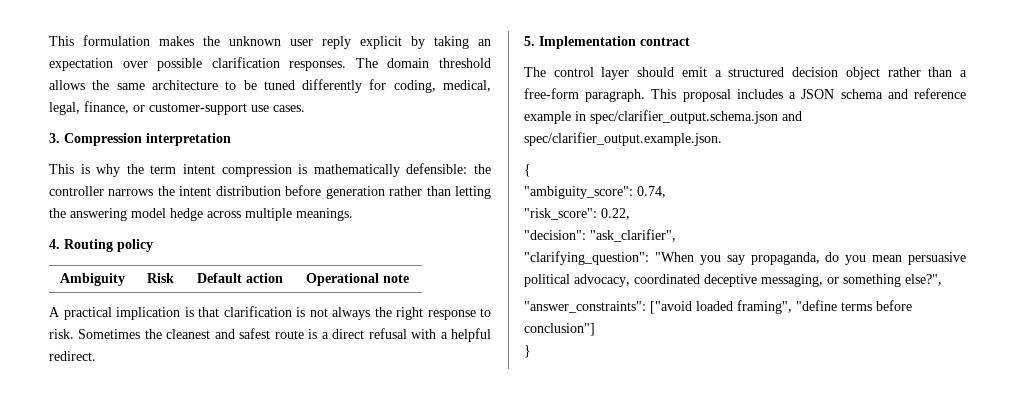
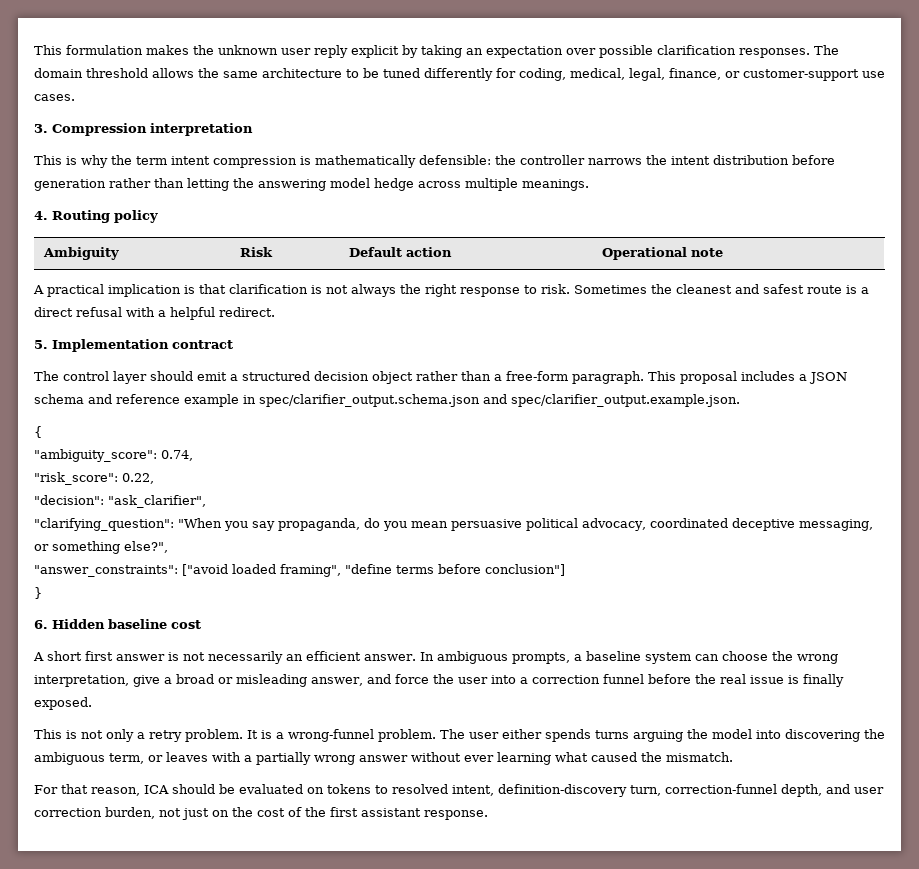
(531, 351) none -> [34,619,201,629] [33,651,838,664] [34,674,844,687] [34,697,92,710] [34,729,885,742] [34,752,733,765] [34,784,884,797] [34,807,488,820] // 6. Hidden baseline cost // A short first answer is not necessarily an efficient answer. In ambiguous prompts, a baseline system can choose the wrong interpretation, give a broad or misleading answer, and force the user into a correction funnel before the real issue is finally exposed. // This is not only a retry problem. It is a wrong-funnel problem. The user either spends turns arguing the model into discovering the ambiguous term, or leaves with a partially wrong answer without ever learning what caused the mismatch. // For that reason, ICA should be evaluated on tokens to resolved intent, definition-discovery turn, correction-funnel depth, and user correction burden, not just on the cost of the first assistant response.

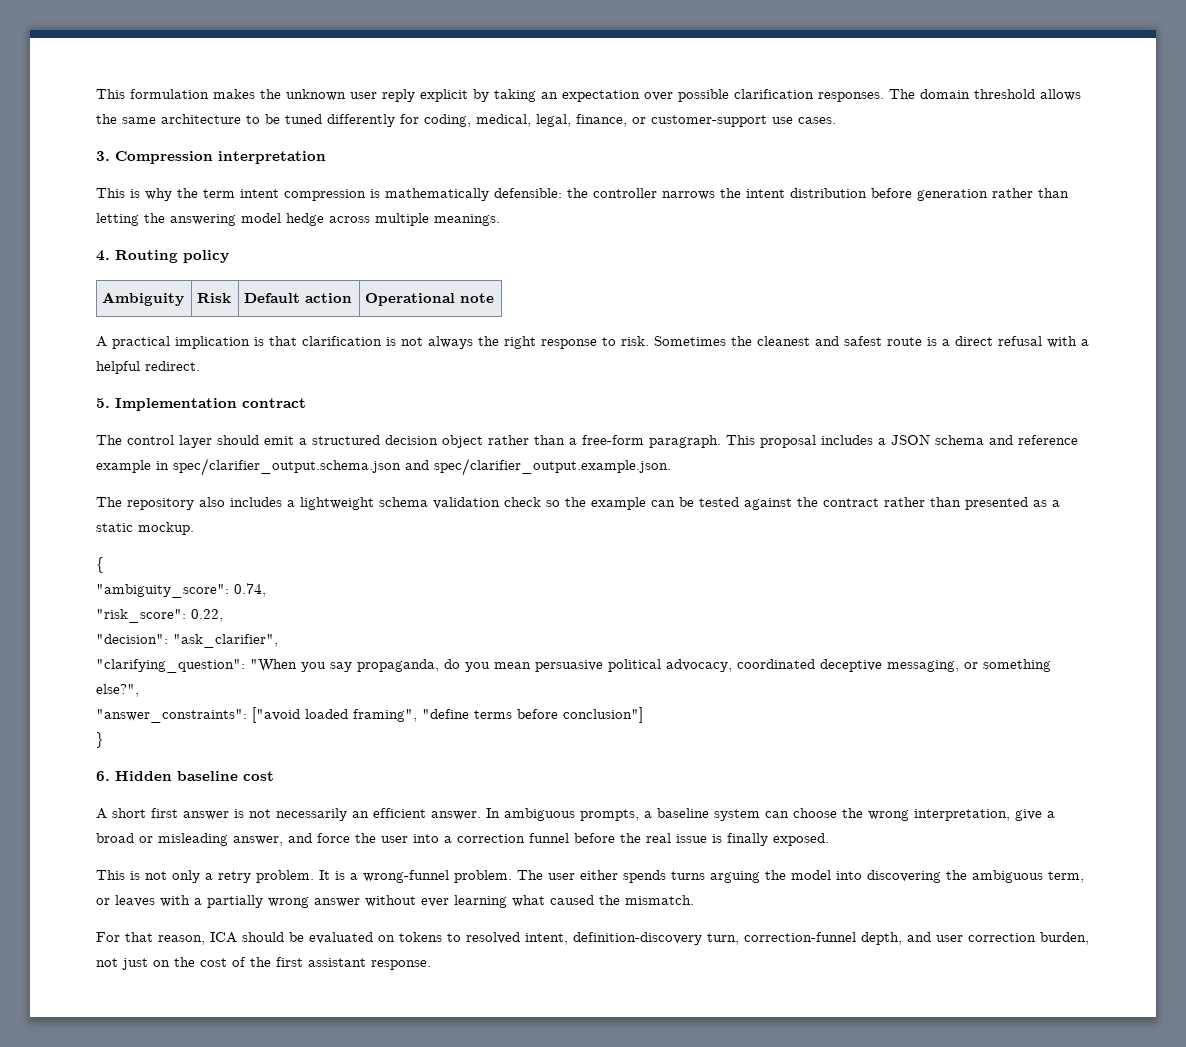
(740, 400) none -> [96,497,1060,510] [96,522,194,535] // The repository also includes a lightweight schema validation check so the example can be tested against the contract rather than presented as a static mockup.

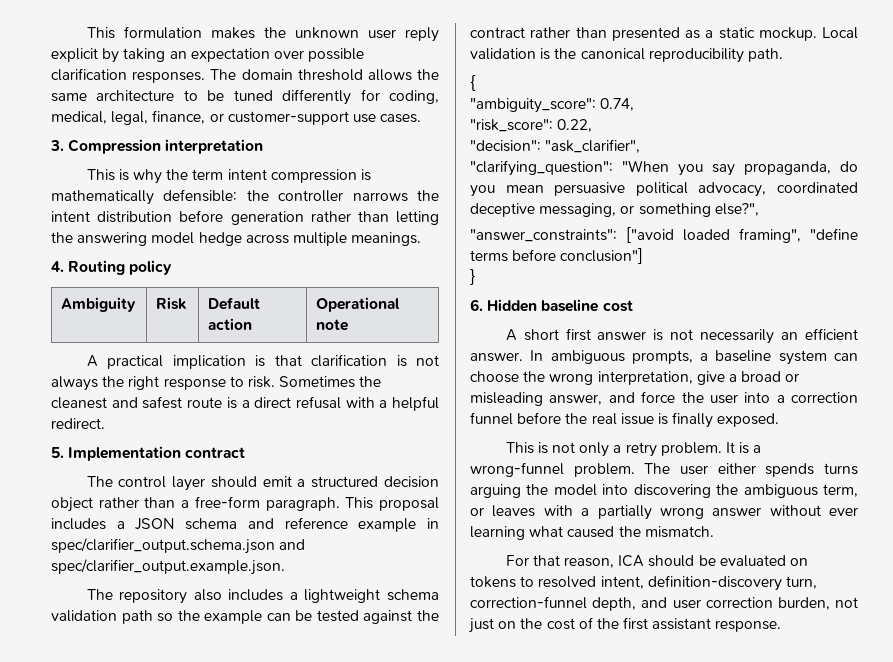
[504,497,541,507] check -> [121,610,153,624] path
(194, 528) none -> [822,27,858,39] [470,48,783,63] Local validation is the canonical reproducibility path.

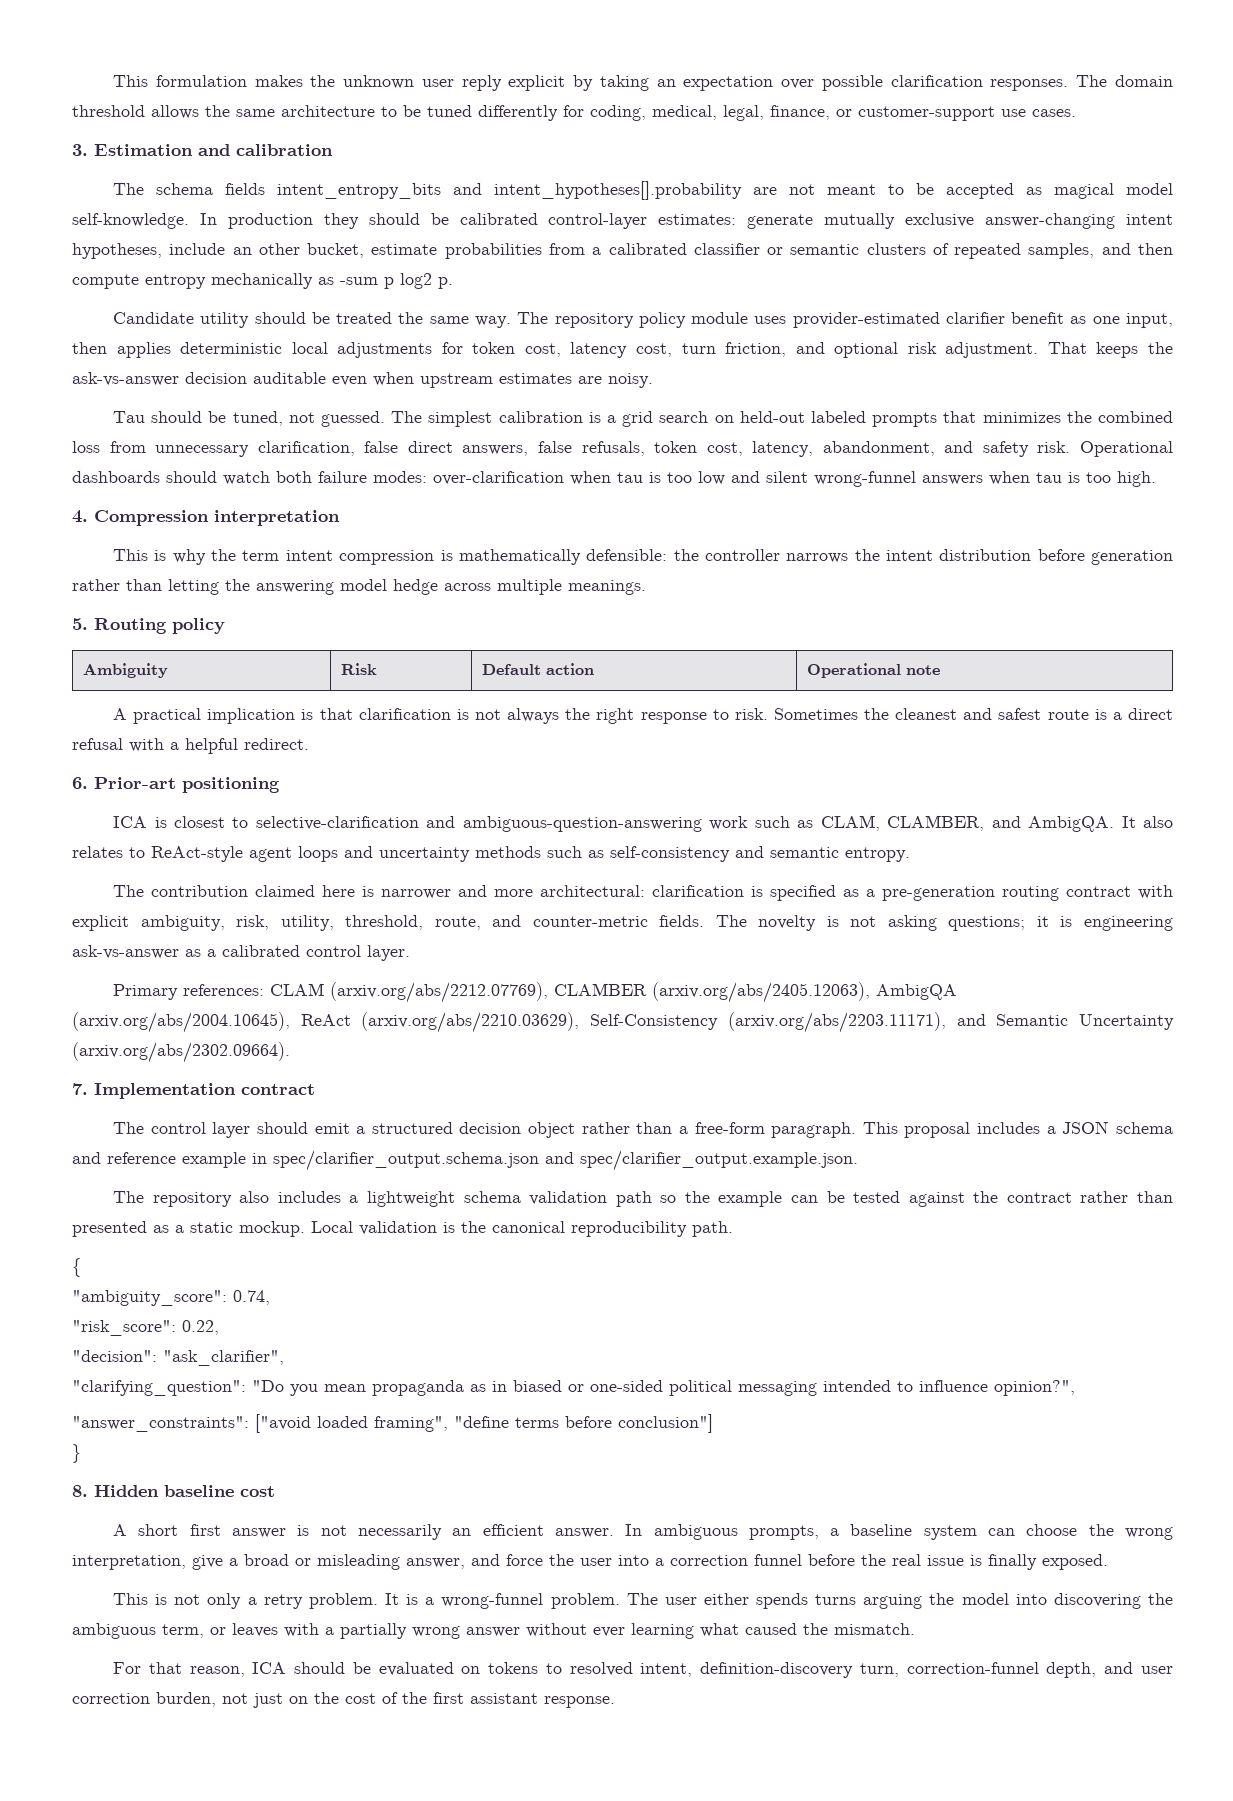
(64, 145) none -> [94,144,333,156] [113,181,1174,200] [72,213,1173,229] [72,243,1174,259] [72,273,453,289] [113,312,1173,328] [72,342,1173,358] [72,372,653,388] [113,411,1173,427] [72,441,1173,457] [72,471,1156,487] [72,510,88,523] Estimation and calibration // The schema fields intent_entropy_bits and intent_hypotheses[].probability are not meant to be accepted as magical model self-knowledge. In production they should be calibrated control-layer estimates: generate mutually exclusive answer-changing intent hypotheses, include an other bucket, estimate probabilities from a calibrated classifier or semantic clusters of repeated samples, and then compute entropy mechanically as -sum p log2 p. // Candidate utility should be treated the same way. The repository policy module uses provider-estimated clarifier benefit as one input, then applies deterministic local adjustments for token cost, latency cost, turn friction, and optional risk adjustment. That keeps the ask-vs-answer decision auditable even when upstream estimates are noisy. // Tau should be tuned, not guessed. The simplest calibration is a grid search on held-out labeled prompts that minimizes the combined loss from unnecessary clarification, false direct answers, false refusals, token cost, latency, abandonment, and safety risk. Operational dashboards should watch both failure modes: over-clarification when tau is too low and silent wrong-funnel answers when tau is too high. // 4.
[51,261,64,272] 4. -> [72,618,88,630] 5.
[51,447,64,458] 5. -> [72,777,280,793] [113,815,1173,832] [72,846,910,862] [113,885,1173,901] [72,915,1173,931] [72,945,410,961] [113,982,958,1003] [72,1012,1174,1033] [72,1042,290,1063] [72,1083,88,1095] 6. Prior-art positioning // ICA is closest to selective-clarification and ambiguous-question-answering work such as CLAM, CLAMBER, and AmbigQA. It also relates to ReAct-style agent loops and uncertainty methods such as self-consistency and semantic entropy. // The contribution claimed here is narrower and more architectural: clarification is specified as a pre-generation routing contract with explicit ambiguity, risk, utility, threshold, route, and counter-metric fields. The novelty is not asking questions; it is engineering ask-vs-answer as a calibrated control layer. // Primary references: CLAM (arxiv.org/abs/2212.07769), CLAMBER (arxiv.org/abs/2405.12063), AmbigQA (arxiv.org/abs/2004.10645), ReAct (arxiv.org/abs/2210.03629), Self-Consistency (arxiv.org/abs/2203.11171), and Semantic Uncertainty (arxiv.org/abs/2302.09664). // 7.
[622,160,858,176] [470,182,858,197] [470,203,759,217] "When you say propaganda, do you mean persuasive political advocacy, coordinated deceptive messaging, or something else?", -> [252,1380,1075,1396] "Do you mean propaganda as in biased or one-sided political messaging intended to influence opinion?",
[470,299,483,311] 6. -> [72,1485,88,1497] 8.

